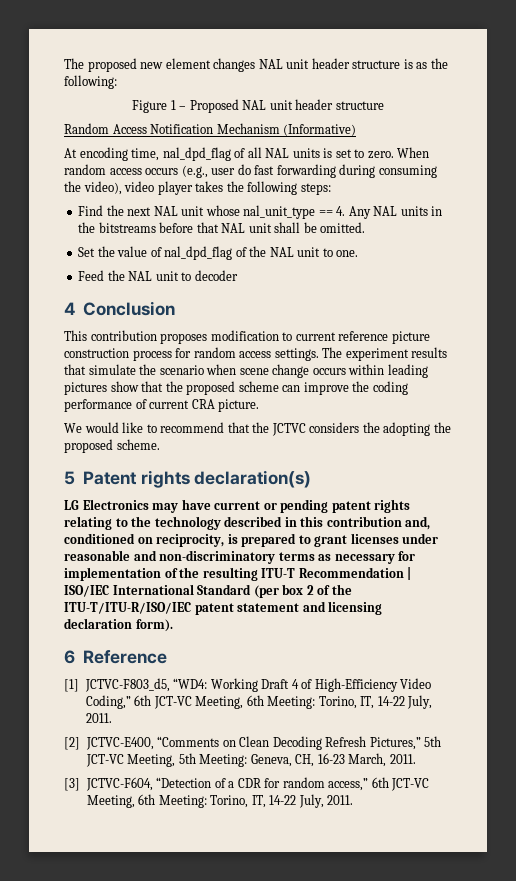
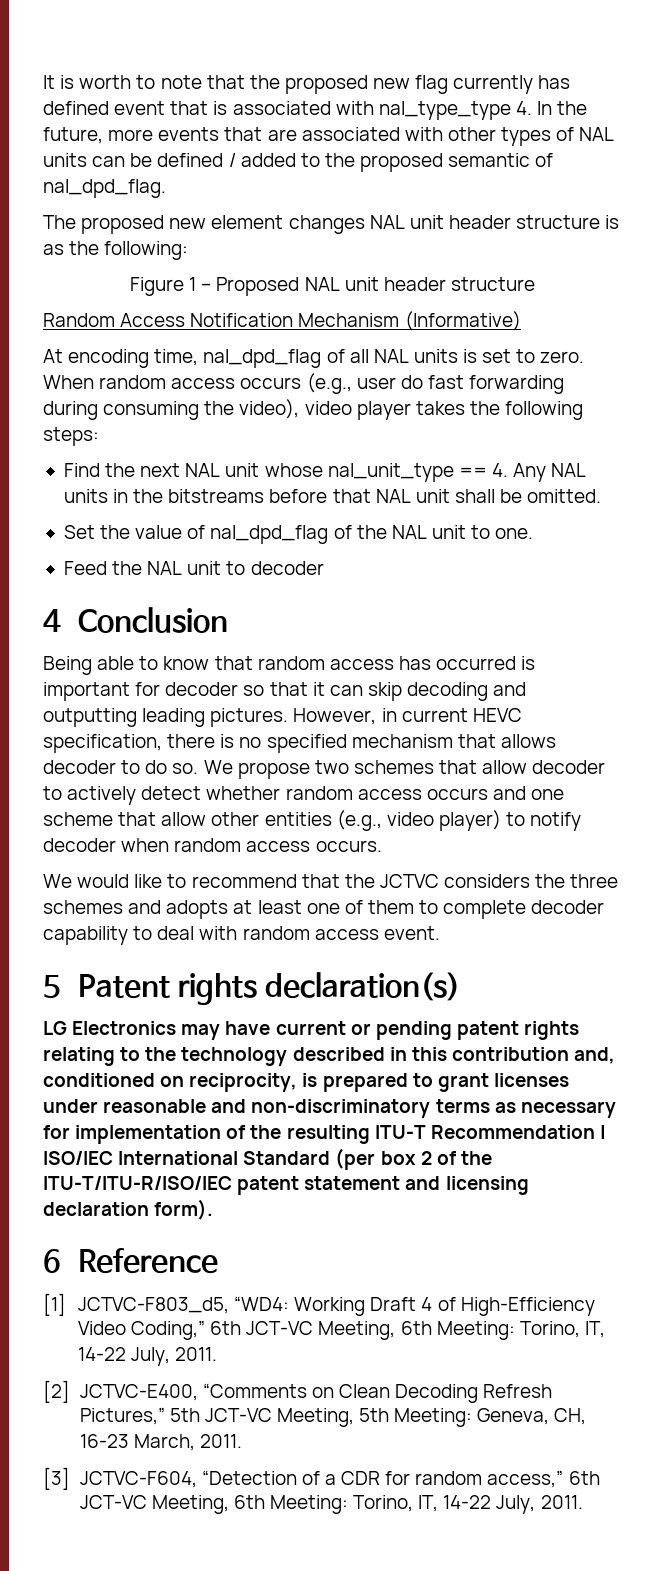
(64, 63) none -> [43,75,571,94] [43,101,588,120] [43,127,615,146] [43,153,554,172] [43,179,166,198] It is worth to note that the proposed new flag currently has defined event that is associated with nal_type_type 4. In the future, more events that are associated with other types of NAL units can be defined / added to the proposed semantic of nal_dpd_flag. //
[64,330,430,344] [64,347,448,361] [64,364,428,378] [64,381,408,395] [64,399,260,412] This contribution proposes modification to current reference picture construction process for random access settings. The experiment results that simulate the scenario when scene change occurs within leading pictures show that the proposed scheme can improve the coding performance of current CRA picture. -> [43,656,536,675] [43,682,527,701] [43,708,522,727] [43,734,556,753] [43,760,606,779] [43,786,565,805] [43,810,582,831] [43,838,382,852] Being able to know that random access has occurred is important for decoder so that it can skip decoding and outputting leading pictures. However, in current HEVC specification, there is no specified mechanism that allows decoder to do so. We propose two schemes that allow decoder to actively detect whether random access occurs and one scheme that allow other entities (e.g., video player) to notify decoder when random access occurs.
[383,422,451,436] [64,439,160,453] adopting the proposed scheme. -> [570,874,619,888] [43,900,605,919] [43,926,440,945] three schemes and adopts at least one of them to complete decoder capability to deal with random access event.

